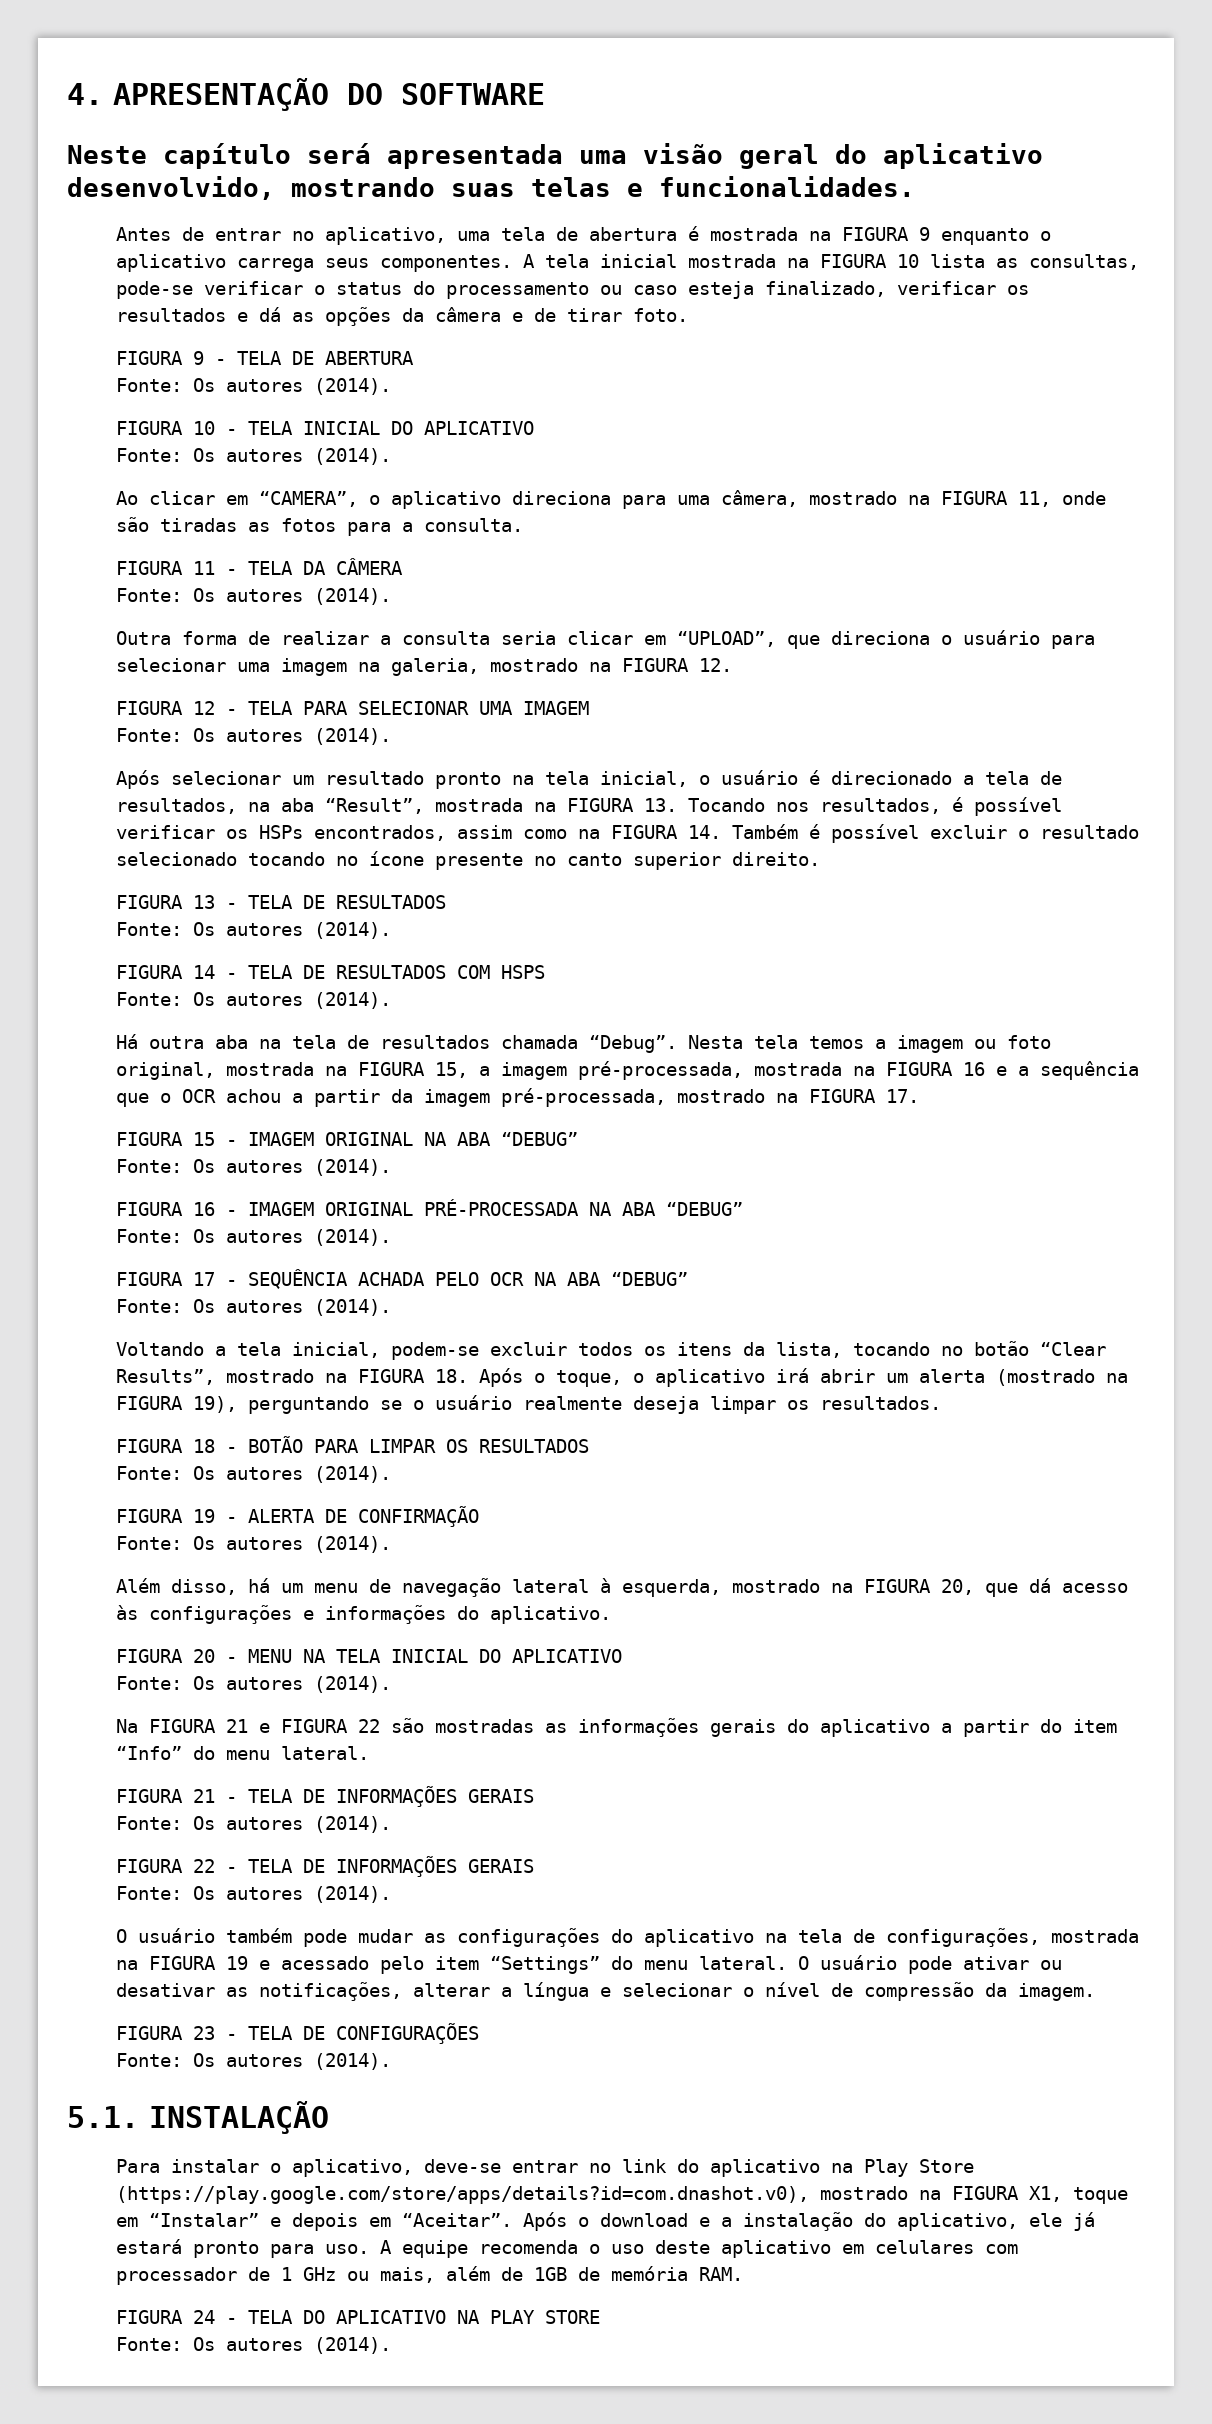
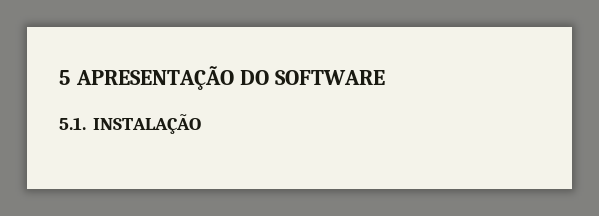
[67,83,103,105] 4. -> [59,70,70,85] 5
[67,143,1043,169] [67,176,915,200] [116,226,1052,245] [116,254,1140,272] [116,281,1030,299] [116,307,689,326] [116,351,415,365] [116,378,392,395] [116,421,535,435] [116,448,392,465] [116,490,1107,509] [116,517,524,536] [116,558,404,575] [116,588,392,605] [116,630,1096,649] [116,658,733,676] [116,701,590,715] [116,728,392,745] [116,770,1063,789] [116,797,1063,816] [116,824,1140,843] [116,851,821,870] [116,895,447,909] [116,922,392,939] [116,965,546,979] [116,992,392,1009] [116,1034,1052,1053] [116,1061,1140,1080] [116,1088,920,1107] [116,1132,579,1146] [116,1159,392,1176] [116,1199,744,1216] [116,1229,392,1246] [116,1269,689,1289] [116,1299,392,1316] [116,1341,1107,1360] [116,1368,1129,1387] [116,1395,942,1414] [116,1436,590,1453] [116,1466,392,1483] [116,1506,480,1527] [116,1536,392,1553] [116,1578,1129,1597] [116,1605,612,1624] [116,1649,623,1663] [116,1676,392,1693] [116,1718,1118,1737] [116,1746,370,1760] [116,1786,535,1807] [116,1816,392,1833] [116,1856,535,1877] [116,1886,392,1903] [116,1928,1140,1947] [116,1955,1063,1974] [116,1982,1096,2001] [116,2023,480,2044] [116,2053,392,2070] [67,2101,329,2134] [116,2159,975,2177] [116,2186,1129,2204] [116,2212,1096,2231] [116,2239,1019,2258] [116,2266,744,2285] [116,2310,601,2324] [116,2337,392,2354] Neste capítulo será apresentada uma visão geral do aplicativo desenvolvido, mostrando suas telas e funcionalidades. // Antes de entrar no aplicativo, uma tela de abertura é mostrada na FIGURA 9 enquanto o aplicativo carrega seus componentes. A tela inicial mostrada na FIGURA 10 lista as consultas, pode-se verificar o status do processamento ou caso esteja finalizado, verificar os resultados e dá as opções da câmera e de tirar foto. // FIGURA 9 - TELA DE ABERTURA // Fonte: Os autores (2014). // FIGURA 10 - TELA INICIAL DO APLICATIVO // Fonte: Os autores (2014). // Ao clicar em “CAMERA”, o aplicativo direciona para uma câmera, mostrado na FIGURA 11, onde são tiradas as fotos para a consulta. // FIGURA 11 - TELA DA CÂMERA // Fonte: Os autores (2014). // Outra forma de realizar a consulta seria clicar em “UPLOAD”, que direciona o usuário para selecionar uma imagem na galeria, mostrado na FIGURA 12. // FIGURA 12 - TELA PARA SELECIONAR UMA IMAGEM // Fonte: Os autores (2014). // Após selecionar um resultado pronto na tela inicial, o usuário é direcionado a tela de resultados, na aba “Result”, mostrada na FIGURA 13. Tocando nos resultados, é possível verificar os HSPs encontrados, assim como na FIGURA 14. Também é possível excluir o resultado selecionado tocando no ícone presente no canto superior direito. // FIGURA 13 - TELA DE RESULTADOS // Fonte: Os autores (2014). // FIGURA 14 - TELA DE RESULTADOS COM HSPS // Fonte: Os autores (2014). // Há outra aba na tela de resultados chamada “Debug”. Nesta tela temos a imagem ou foto original, mostrada na FIGURA 15, a imagem pré-processada, mostrada na FIGURA 16 e a sequência que o OCR achou a partir da imagem pré-processada, mostrado na FIGURA 17. // FIGURA 15 - IMAGEM ORIGINAL NA ABA “DEBUG” // Fonte: Os autores (2014). // FIGURA 16 - IMAGEM ORIGINAL PRÉ-PROCESSADA NA ABA “DEBUG” // Fonte: Os autores (2014). // FIGURA 17 - SEQUÊNCIA ACHADA PELO OCR NA ABA “DEBUG” // Fonte: Os autores (2014). // Voltando a tela inicial, podem-se excluir todos os itens da lista, tocando no botão “Clear Results”, mostrado na FIGURA 18. Após o toque, o aplicativo irá abrir um alerta (mostrado na FIGURA 19), perguntando se o usuário realmente deseja limpar os resultados. // FIGURA 18 - BOTÃO PARA LIMPAR OS RESULTADOS // Fonte: Os autores (2014). // FIGURA 19 - ALERTA DE CONFIRMAÇÃO // Fonte: Os autores (2014). // Além disso, há um menu de navegação lateral à esquerda, mostrado na FIGURA 20, que dá acesso às configurações e informações do aplicativo. // FIGURA 20 - MENU NA TELA INICIAL DO APLICATIVO // Fonte: Os autores (2014). // Na FIGURA 21 e FIGURA 22 são mostradas as informações gerais do aplicativo a partir do item “Info” do menu lateral. // FIGURA 21 - TELA DE INFORMAÇÕES GERAIS // Fonte: Os autores (2014). // FIGURA 22 - TELA DE INFORMAÇÕES GERAIS // Fonte: Os autores (2014). // O usuário também pode mudar as configurações do aplicativo na tela de configurações, mostrada na FIGURA 19 e acessado pelo item “Settings” do menu lateral. O usuário pode ativar ou desativar as notificações, alterar a língua e selecionar o nível de compressão da imagem. // FIGURA 23 - TELA DE CONFIGURAÇÕES // Fonte: Os autores (2014). // 5.1. INSTALAÇÃO // Para instalar o aplicativo, deve-se entrar no link do aplicativo na Play Store (https://play.google.com/store/apps/details?id=com.dnashot.v0), mostrado na FIGURA X1, toque em “Instalar” e depois em “Aceitar”. Após o download e a instalação do aplicativo, ele já estará pronto para uso. A equipe recomenda o uso deste aplicativo em celulares com processador de 1 GHz ou mais, além de 1GB de memória RAM. // FIGURA 24 - TELA DO APLICATIVO NA PLAY STORE // Fonte: Os autores (2014). -> [59,114,202,134] 5.1. INSTALAÇÃO

